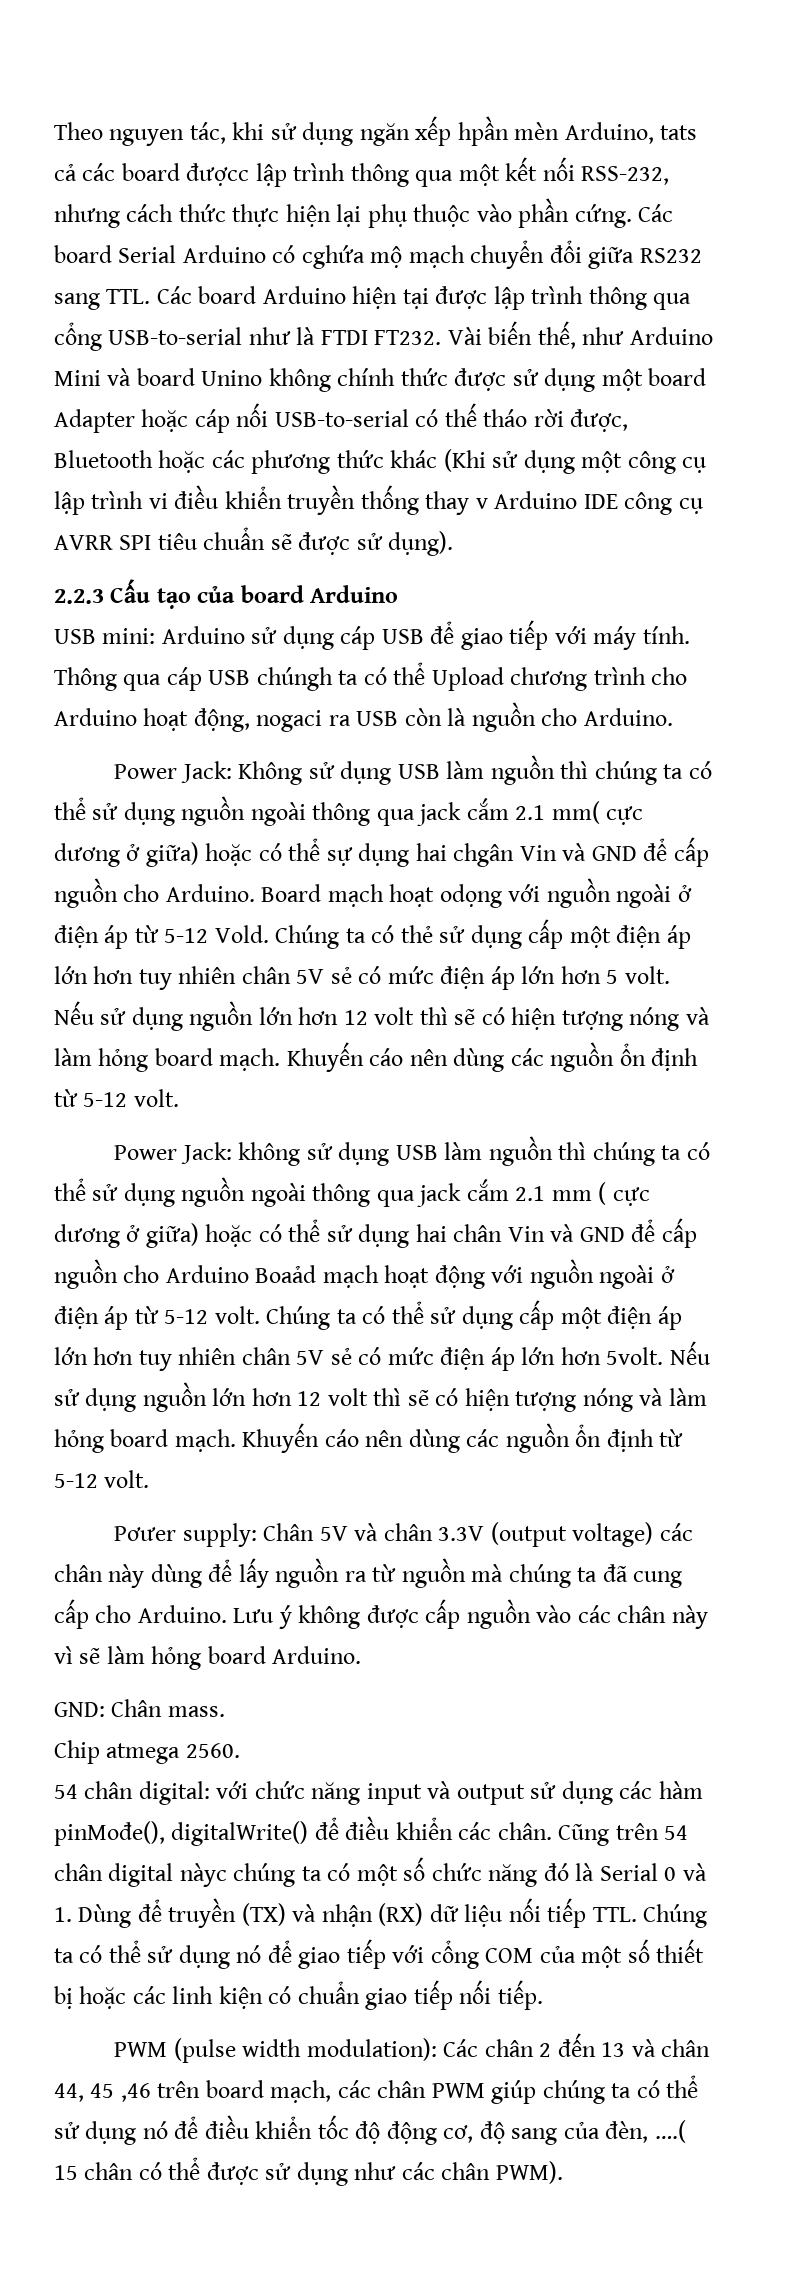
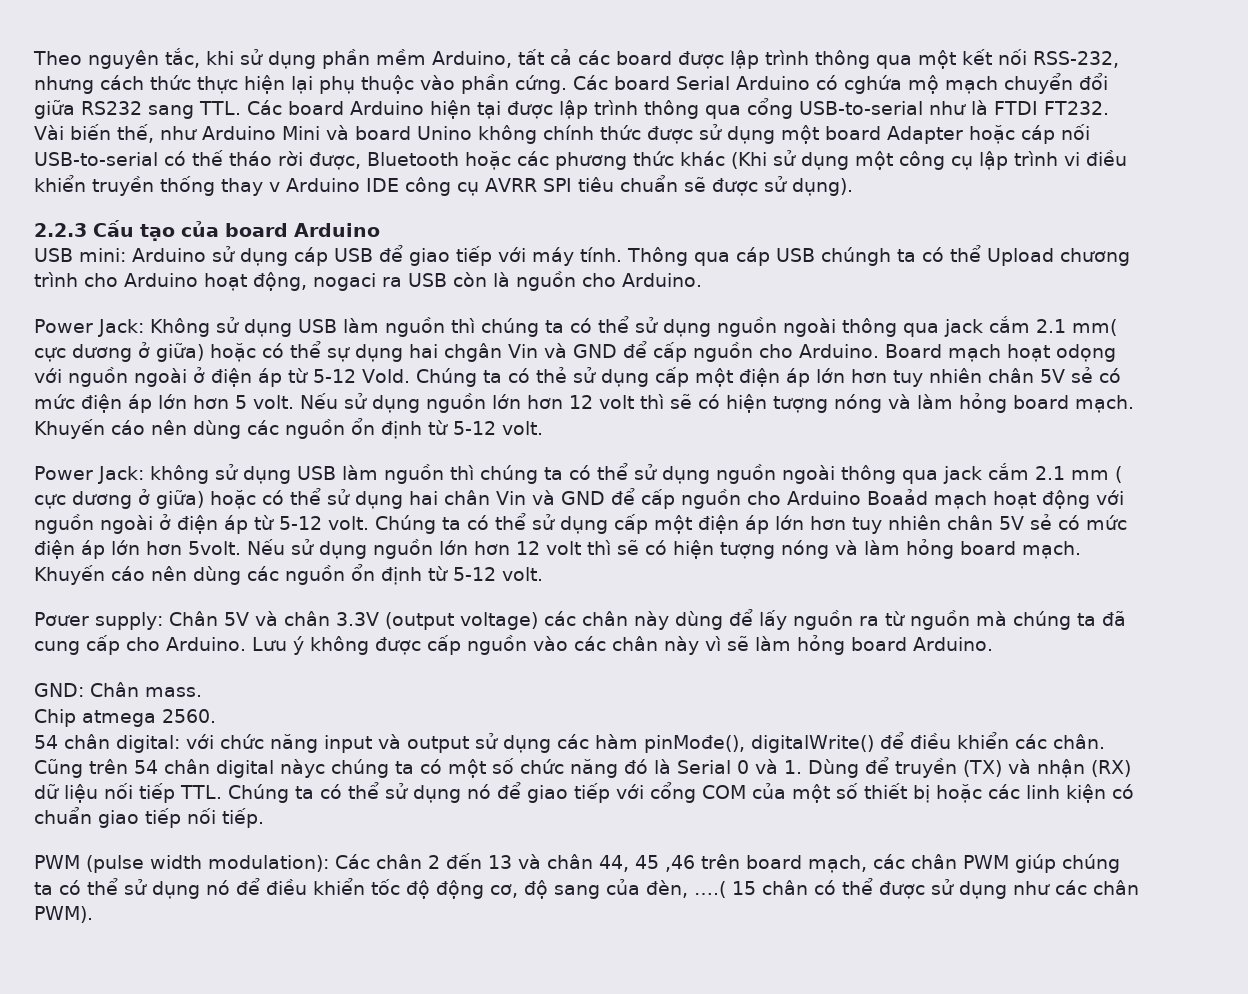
[109,122,226,146] nguyen tác, -> [88,48,200,69] nguyên tắc,
[359,116,698,146] ngăn xếp hpần mèn Arduino, tats -> [322,49,544,69] phần mềm Arduino, tất
[186,163,250,186] đượcc -> [678,51,724,69] được

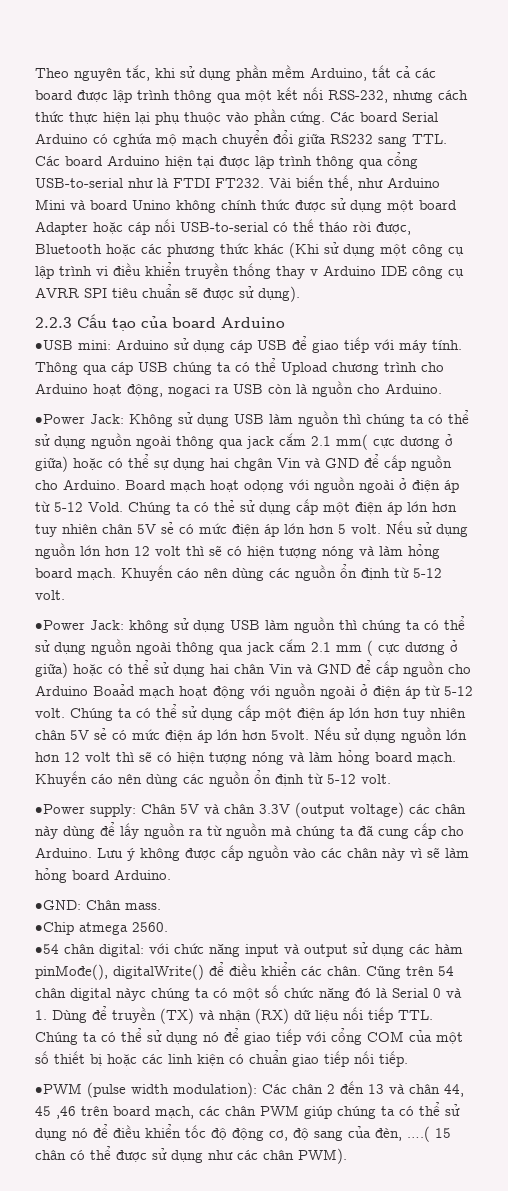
[34,248,73,262] USB -> [35,340,73,350] •USB
[821,247,891,266] chúngh -> [173,362,212,375] chúng
[34,319,93,333] Power -> [35,414,85,424] •Power
[34,466,93,480] Power -> [35,620,85,630] •Power
[34,612,89,626] Pơưer -> [35,804,85,814] •Power
[34,683,84,697] GND: -> [35,900,81,910] •GND:
[34,709,76,727] Chip -> [35,922,74,935] •Chip
[34,735,58,749] 54 -> [35,944,59,954] •54
[34,855,80,869] PWM -> [35,1083,82,1094] •PWM

